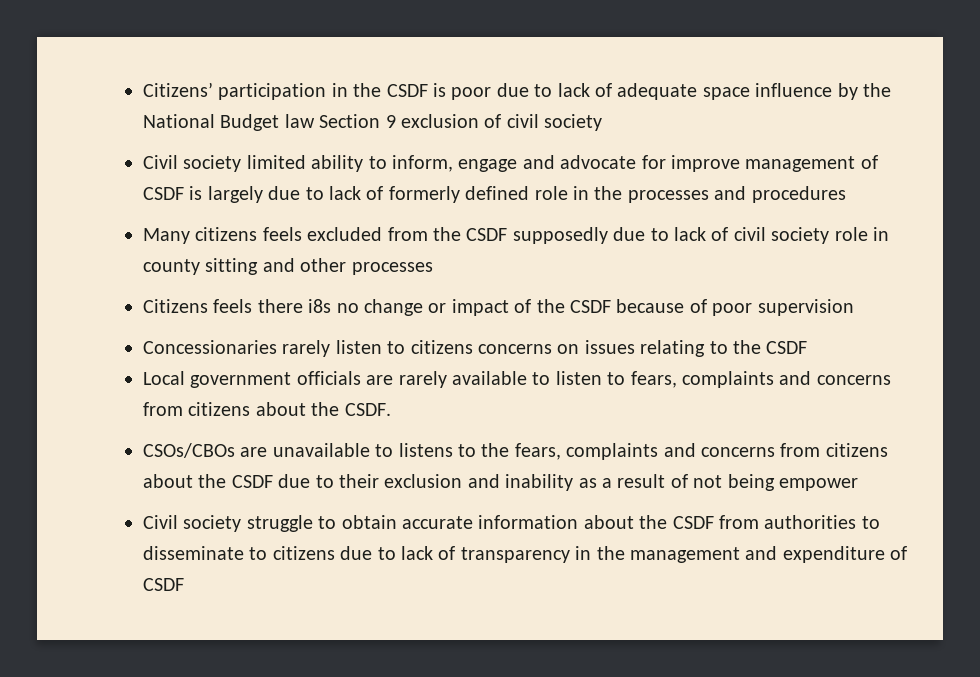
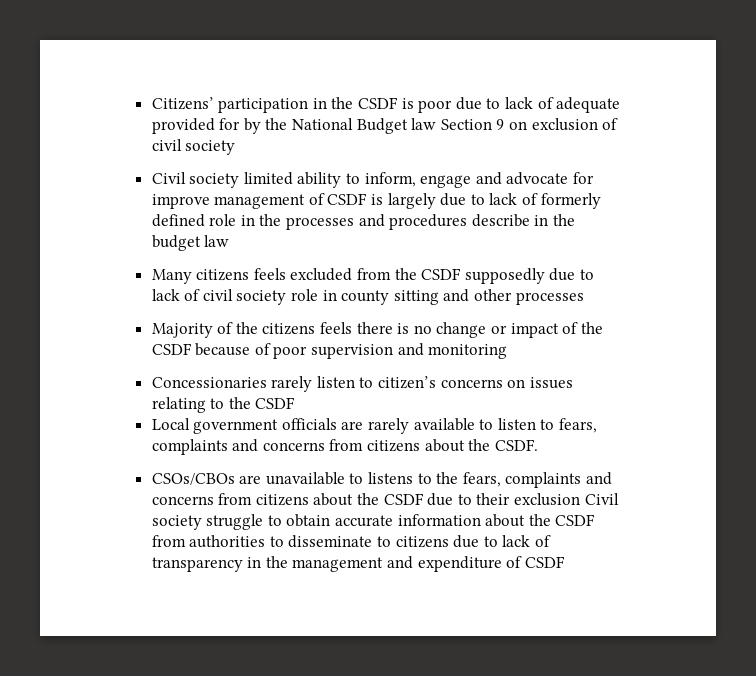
[702,83,833,100] space influence -> [151,118,241,134] provided for
(396, 121) none -> [509,121,528,130] on
(846, 194) none -> [471,214,576,227] [151,235,230,251] describe in the budget law
[143,299,208,313] Citizens -> [151,322,316,338] Majority of the citizens
[308,299,332,313] i8s -> [397,323,410,334] is
(854, 307) none -> [397,343,508,359] and monitoring
[410,340,473,354] citizens -> [378,376,437,389] citizen’s
[467,474,858,491] and inability as a result of not being empower // -> (581, 499) none

